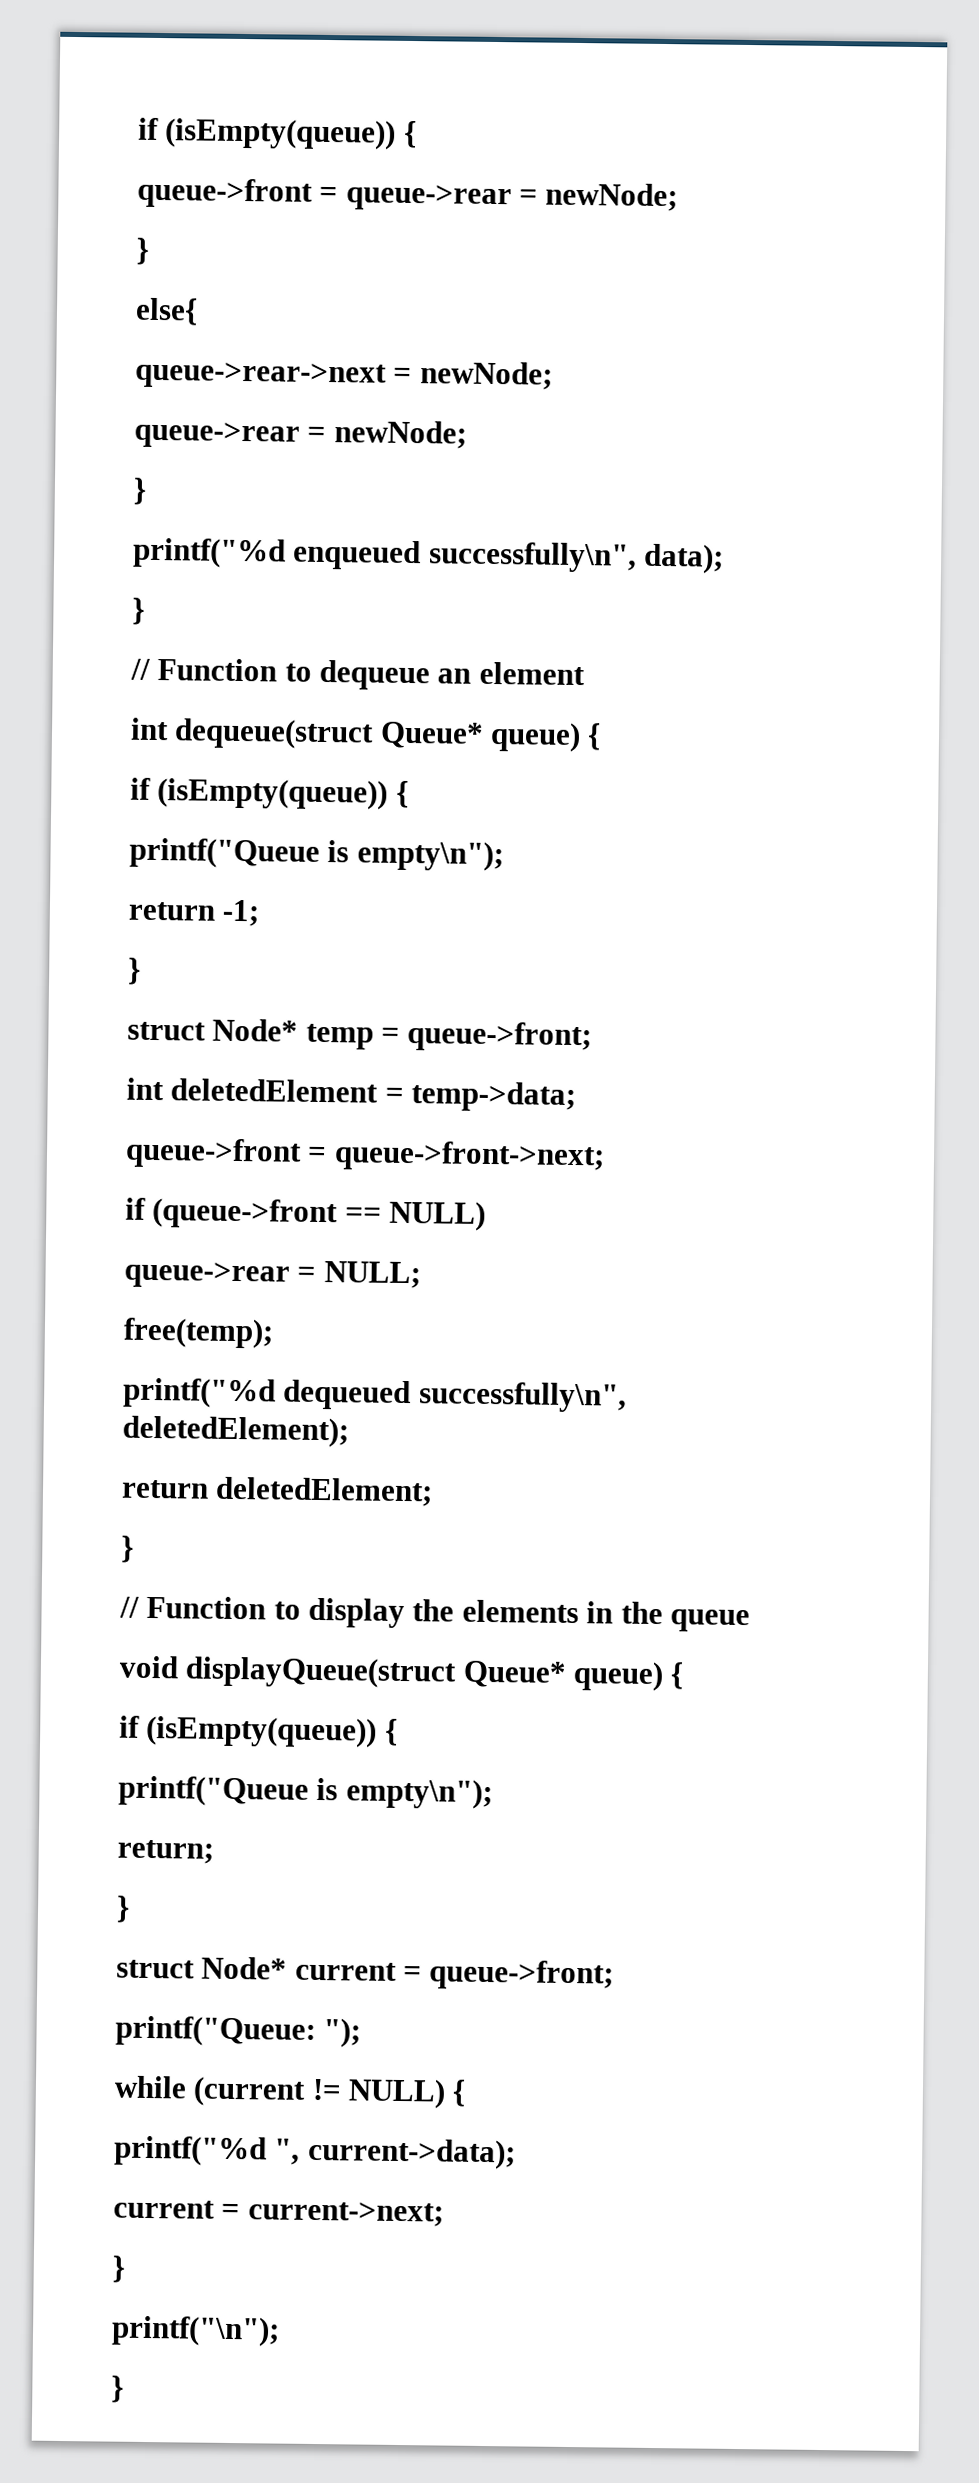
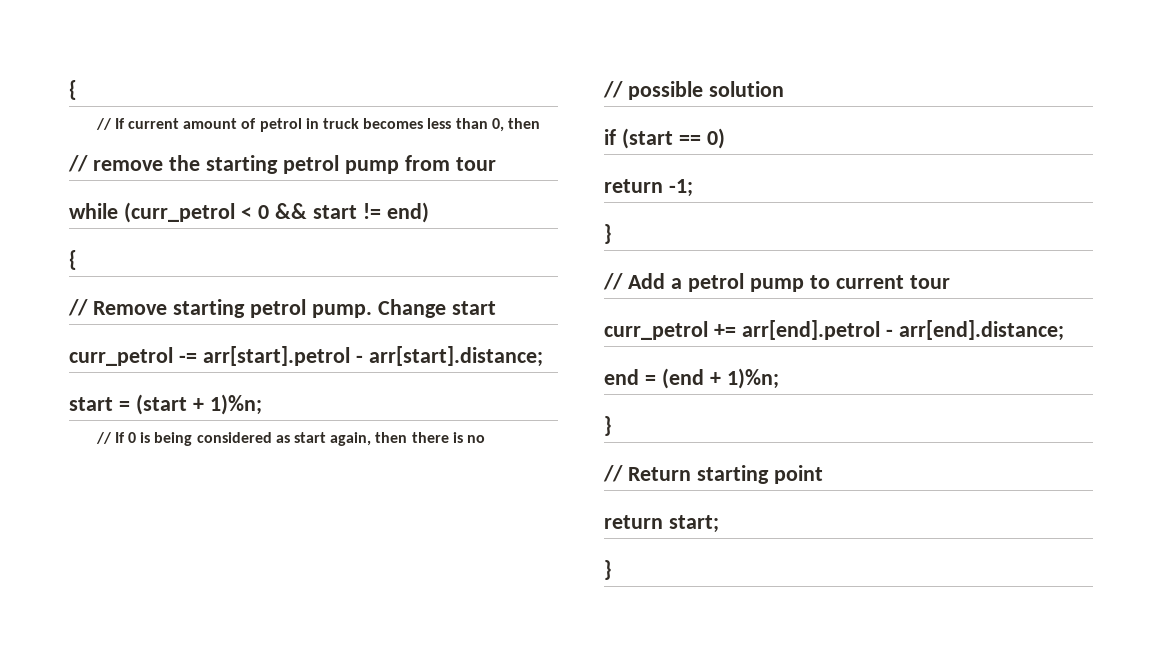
[138,117,417,150] [137,177,679,212] [136,237,149,265] [135,297,198,326] [135,360,553,390] [134,420,467,449] [133,477,147,505] [132,537,725,574] [132,597,145,625] [130,658,585,691] [130,717,602,753] [130,777,409,810] [129,837,504,872] [128,899,261,927] [128,957,141,985] [127,1018,593,1053] [126,1077,577,1113] [125,1137,605,1173] [125,1197,487,1231] [124,1260,421,1289] [123,1317,274,1349] [123,1377,627,1413] [122,1415,349,1448] [121,1476,434,1507] [121,1535,134,1563] [119,1595,750,1633] [119,1655,685,1692] [119,1715,398,1748] [118,1775,493,1810] [117,1839,214,1864] [116,1895,130,1923] [116,1956,615,1991] [115,2015,362,2048] [114,2075,467,2109] [114,2135,516,2170] [113,2199,444,2227] [112,2255,125,2283] [111,2315,280,2347] if (isEmpty(queue)) { // queue->front = queue->rear = newNode; // } // else{ // queue->rear->next = newNode; // queue->rear = newNode; // } // printf("%d enqueued successfully\n", data); // } // // Function to dequeue an element // int dequeue(struct Queue* queue) { // if (isEmpty(queue)) { // printf("Queue is empty\n"); // return -1; // } // struct Node* temp = queue->front; // int deletedElement = temp->data; // queue->front = queue->front->next; // if (queue->front == NULL) // queue->rear = NULL; // free(temp); // printf("%d dequeued successfully\n", deletedElement); // return deletedElement; // } // // Function to display the elements in the queue // void displayQueue(struct Queue* queue) { // if (isEmpty(queue)) { // printf("Queue is empty\n"); // return; // } // struct Node* current = queue->front; // printf("Queue: "); // while (current != NULL) { // printf("%d ", current->data); // current = current->next; // } // printf("\n"); -> [69,80,77,100] [95,118,540,132] [68,155,496,174] [69,202,429,223] [69,250,77,270] [68,299,496,318] [69,346,543,367] [69,394,262,415] [95,432,485,446] [603,81,784,100] [604,128,725,149] [604,179,693,197] [604,224,612,244] [603,273,950,292] [604,320,1064,341] [604,368,779,389] [604,416,612,436] [603,465,823,484] [604,515,719,533] { // // If current amount of petrol in truck becomes less than 0, then // // remove the starting petrol pump from tour // while (curr_petrol < 0 && start != end) // { // // Remove starting petrol pump. Change start // curr_petrol -= arr[start].petrol - arr[start].distance; // start = (start + 1)%n; // // If 0 is being considered as start again, then there is no // // possible solution // if (start == 0) // return -1; // } // // Add a petrol pump to current tour // curr_petrol += arr[end].petrol - arr[end].distance; // end = (end + 1)%n; // } // // Return starting point // return start;

